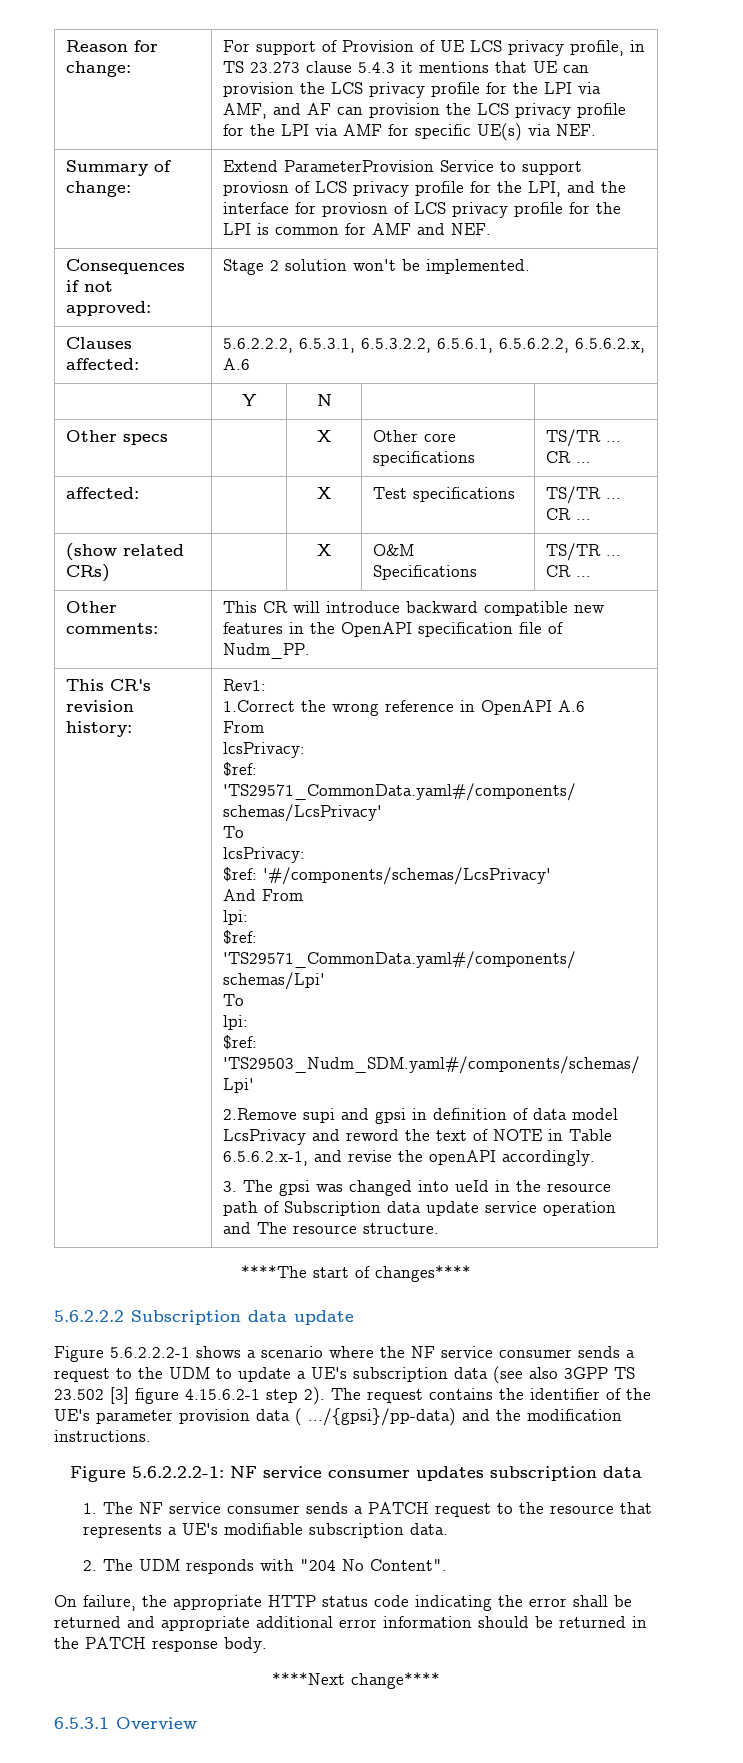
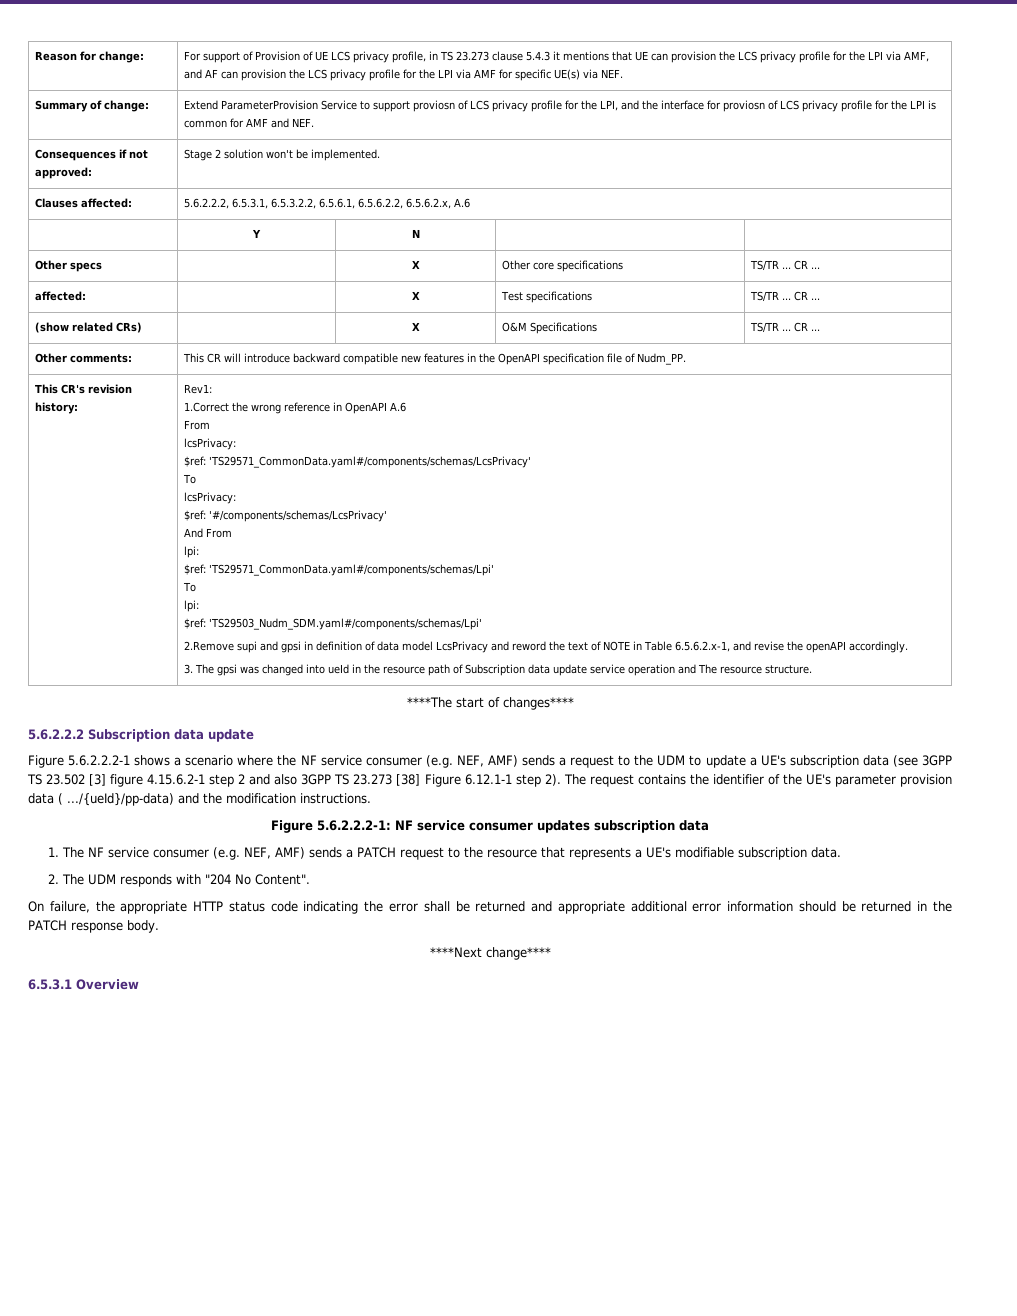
(572, 1353) none -> [425,755,518,768] (e.g. NEF, AMF)
[529,1367,558,1379] also -> (918, 761) none
(298, 1396) none -> [238,774,541,787] 2 and also 3GPP TS 23.273 [38] Figure 6.12.1-1 step
[308,1408,456,1426] .../{gpsi}/pp-data) -> [67,793,174,806] .../{ueId}/pp-data)
(301, 1509) none -> [212,847,305,860] (e.g. NEF, AMF)

